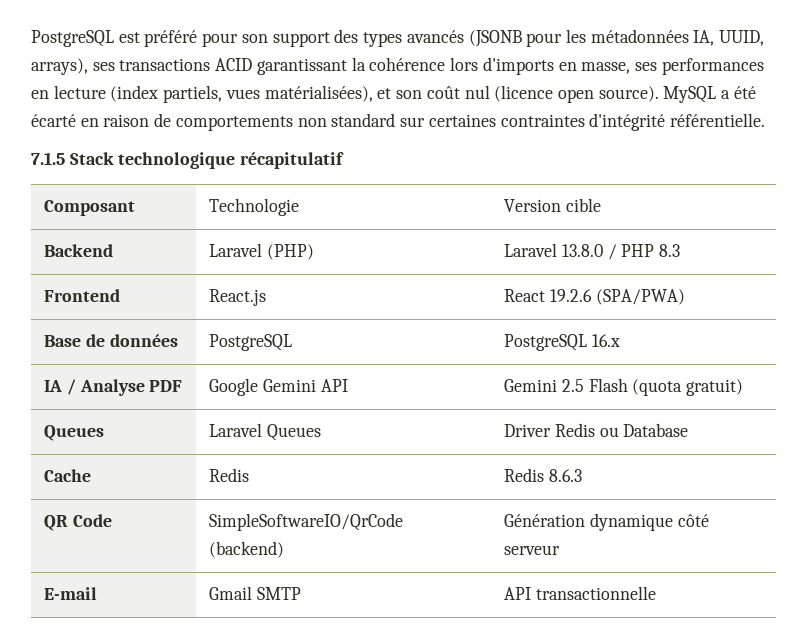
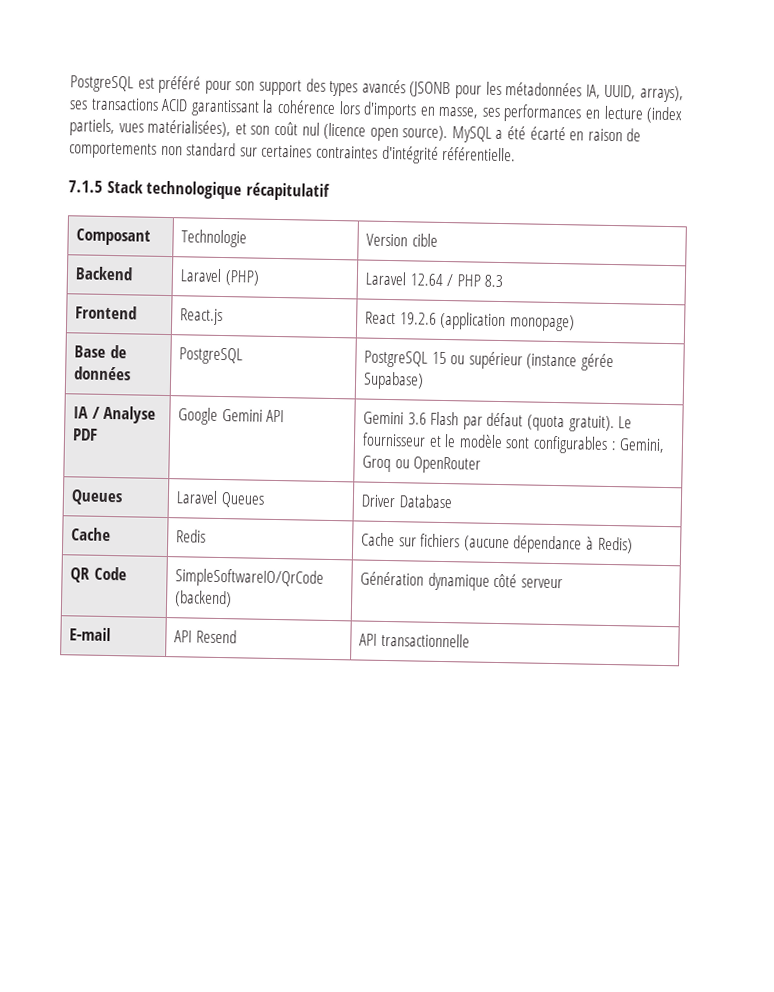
[561,244,603,257] 13.8.0 -> [409,273,444,286] 12.64
[595,289,685,305] (SPA/PWA) -> [440,311,575,332] (application monopage)
[591,334,620,347] 16.x -> [431,351,615,372] [363,371,425,390] 15 ou supérieur (instance gérée Supabase)
[561,378,744,396] 2.5 Flash (quota gratuit) -> [407,411,633,433] [362,432,666,454] [362,455,482,474] 3.6 Flash par défaut (quota gratuit). Le fournisseur et le modèle sont configurables : Gemini, Groq ou OpenRouter
[554,423,619,437] Redis ou -> (397, 501) none
[504,468,582,482] Redis 8.6.3 -> [361,532,633,554] Cache sur fichiers (aucune dépendance à Redis)
[209,586,301,600] Gmail SMTP -> [174,629,237,644] API Resend

